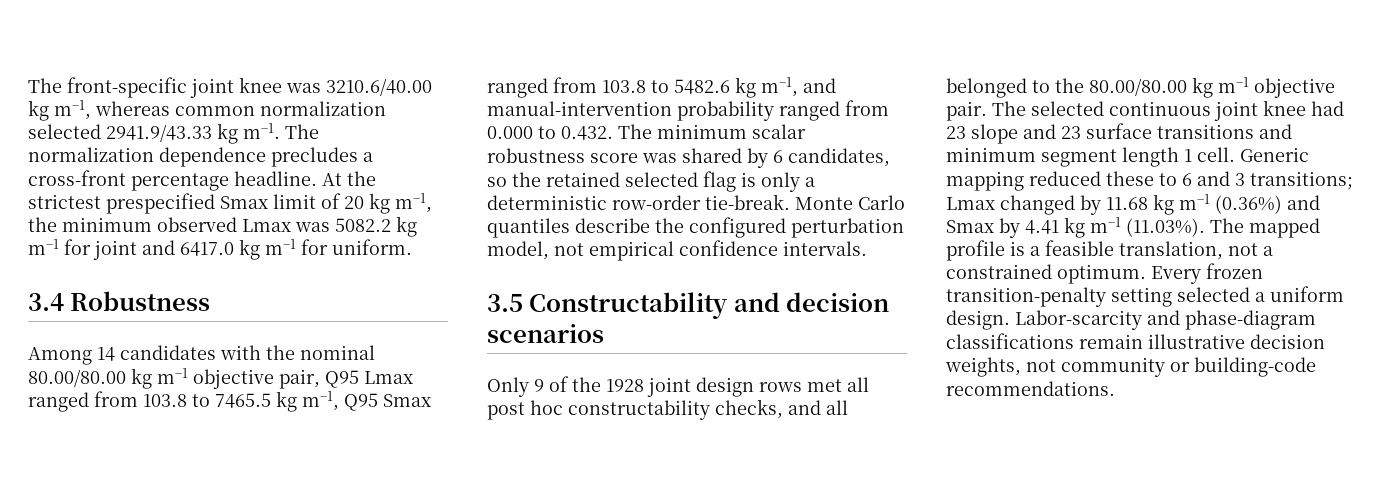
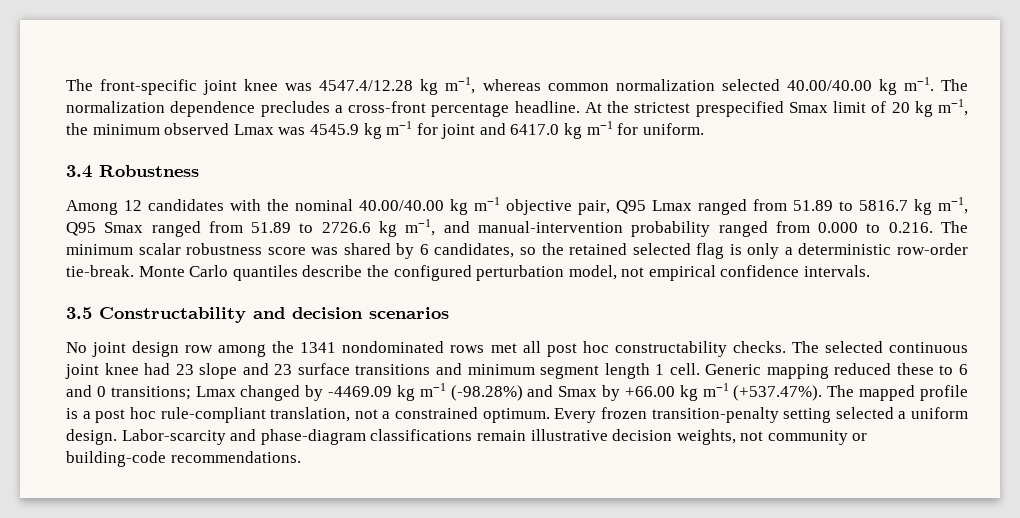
[326,78,432,96] 3210.6/40.00 -> [319,80,414,91] 4547.4/12.28
[106,124,212,142] 2941.9/43.33 -> [786,80,872,91] 40.00/40.00
[335,218,391,232] 5082.2 -> [309,124,359,135] 4545.9
[97,347,115,361] 14 -> [124,200,142,211] 12
[28,369,126,387] 80.00/80.00 -> [359,200,444,211] 40.00/40.00
[143,393,271,408] 103.8 to 7465.5 -> [793,200,908,211] 51.89 to 5816.7
[602,79,730,94] 103.8 to 5482.6 -> [251,222,371,233] 51.89 to 2726.6
[561,126,613,140] 0.432. -> [888,222,933,233] 0.216.
[487,376,754,397] Only 9 of the 1928 joint design -> [66,341,445,357] No joint design row among the 1341 nondominated
[715,399,848,419] [946,77,1335,98] [946,101,987,121] checks, and all belonged to the 80.00/80.00 kg m−1 objective pair. -> [732,341,786,353] checks.
[1235,173,1245,186] 3 -> [96,386,106,397] 0
[1106,194,1282,215] 11.68 kg m−1 (0.36%) -> [328,383,523,401] -4469.09 kg m−1 (-98.28%)
[1025,217,1205,238] 4.41 kg m−1 (11.03%). -> [624,383,823,401] +66.00 kg m−1 (+537.47%).
[1045,240,1114,256] feasible -> [95,407,266,423] post hoc rule-compliant

